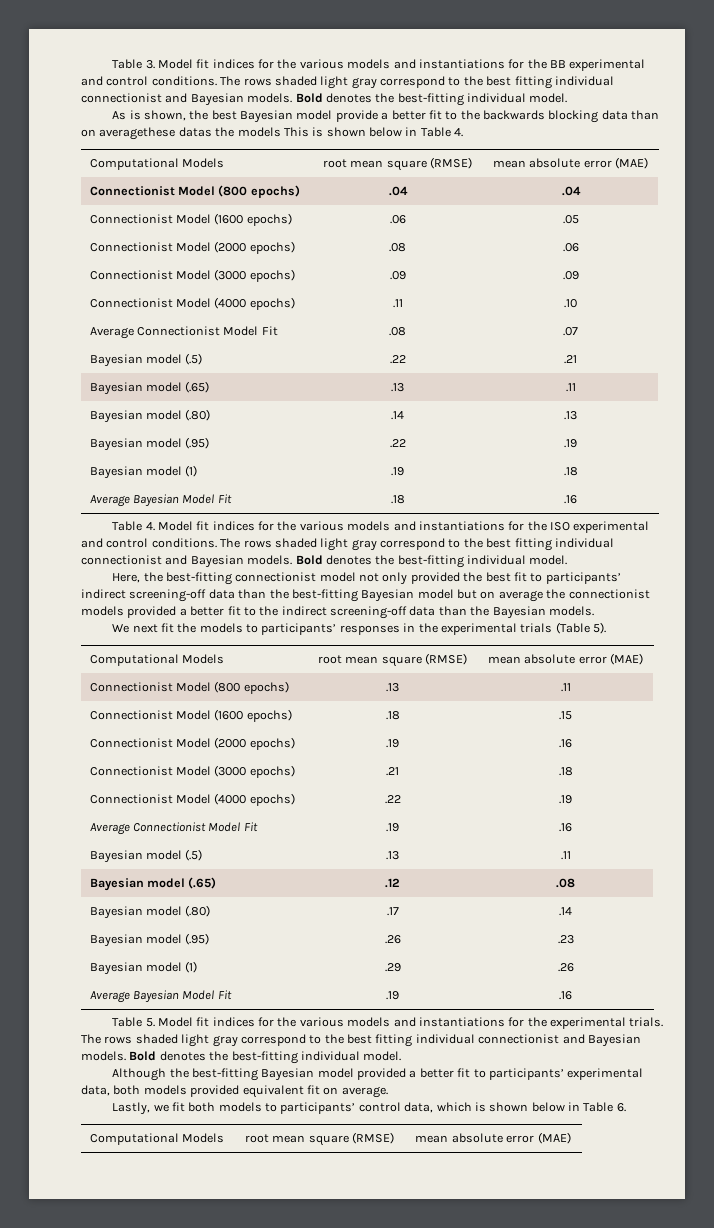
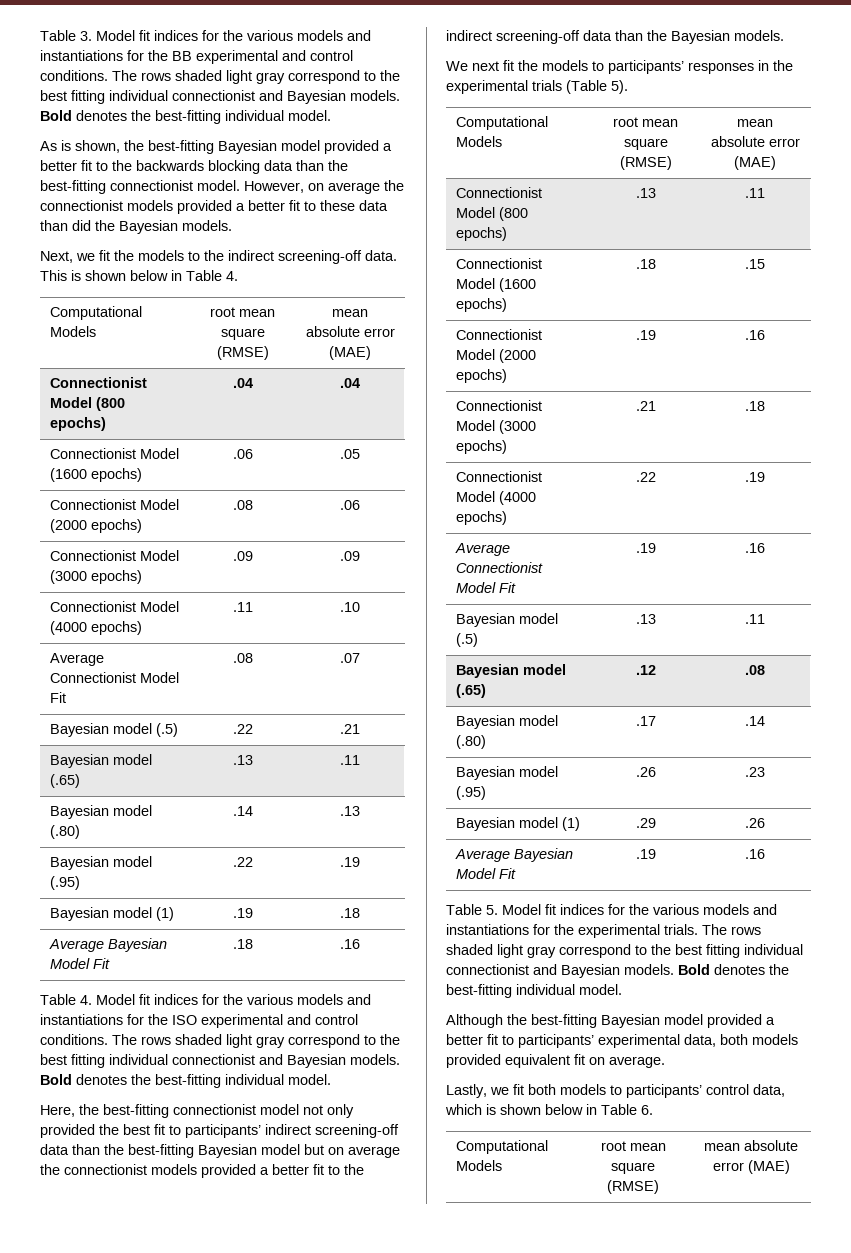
[211,110,378,123] best Bayesian model provide -> [148,140,379,154] best-fitting Bayesian model provided
[81,127,281,140] on averagethese datas the models -> [328,160,348,171] [40,180,404,194] [40,200,388,214] [40,220,232,234] [40,250,397,264] the best-fitting connectionist model. However, on average the connectionist models provided a better fit to these data than did the Bayesian models. // Next, we fit the models to the indirect screening-off data.

